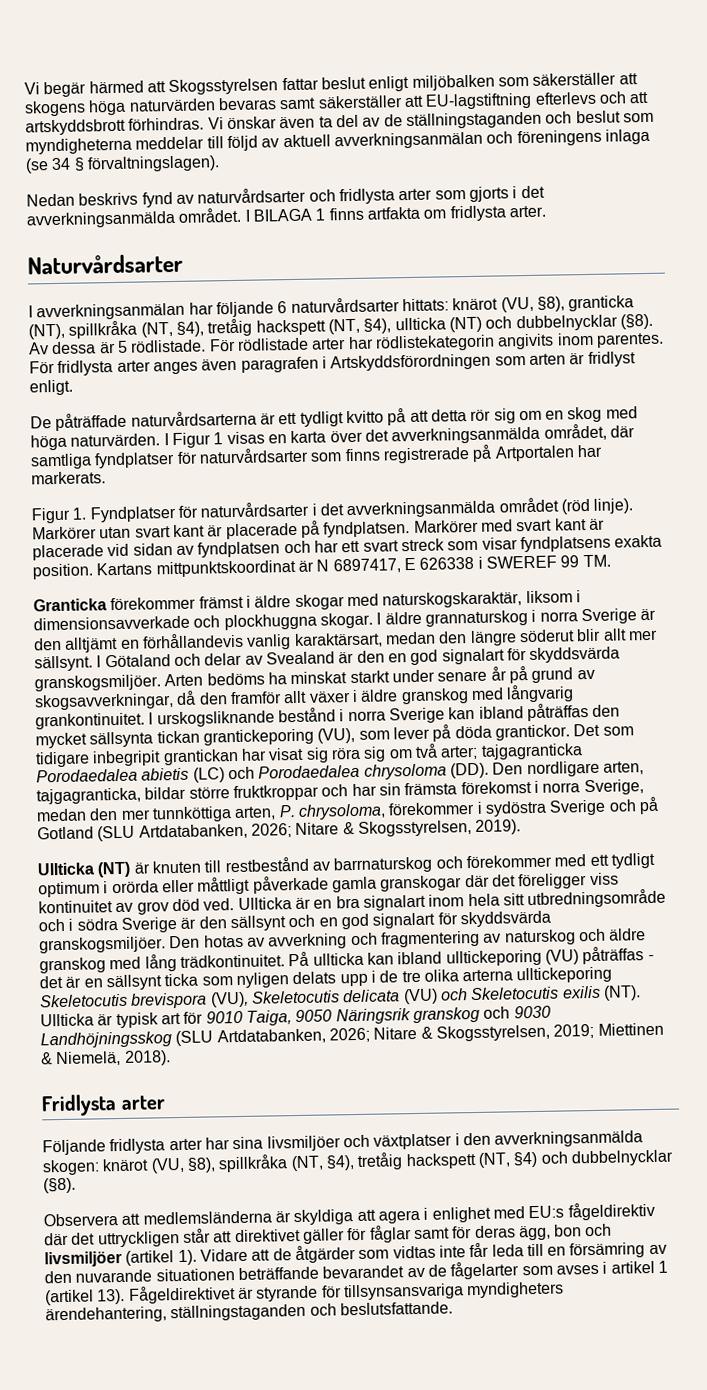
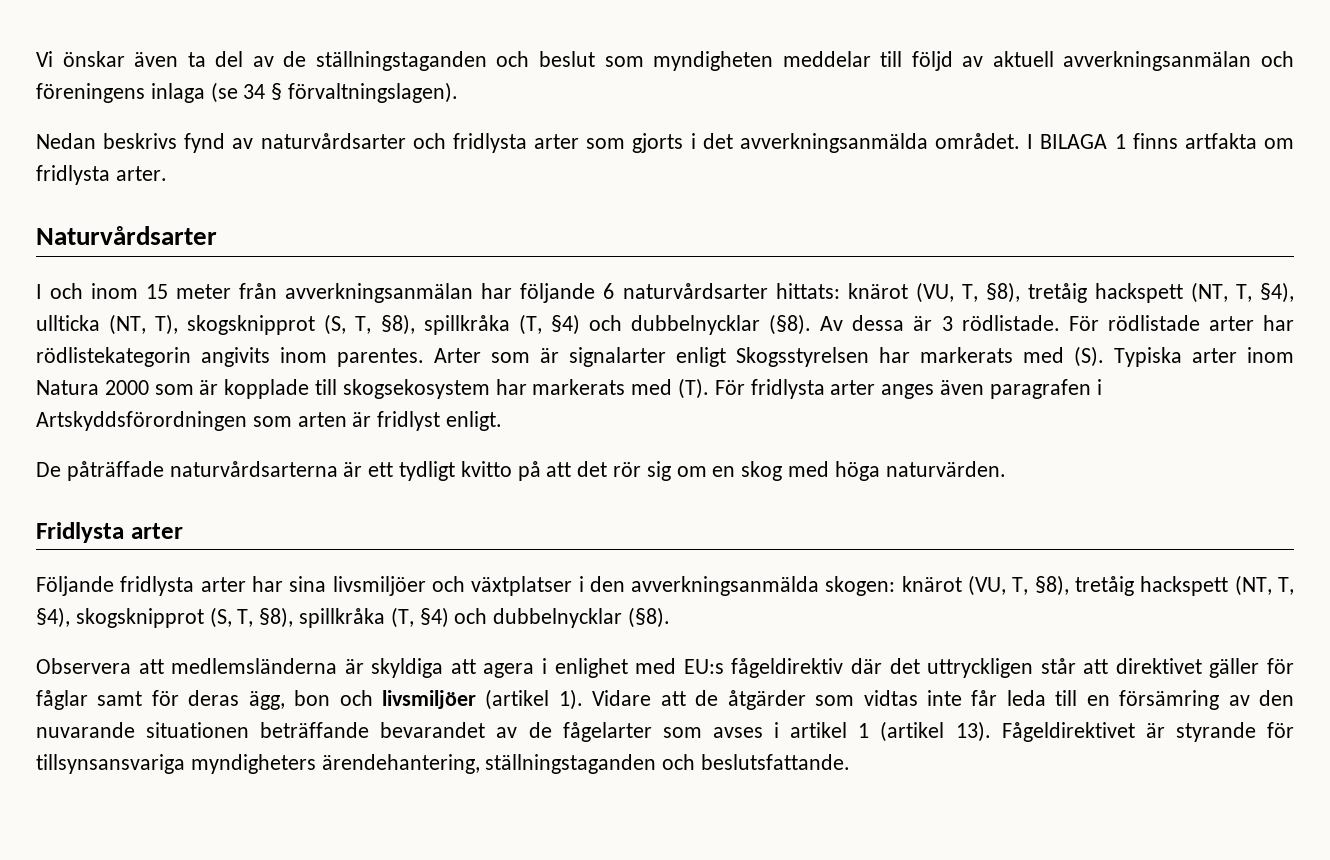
[24,72,638,98] [24,91,650,117] [25,117,224,136] Vi begär härmed att Skogsstyrelsen fattar beslut enligt miljöbalken som säkerställer att skogens höga naturvärden bevaras samt säkerställer att EU-lagstiftning efterlevs och att artskyddsbrott förhindras. Vi -> [36,51,53,67] Vi
[25,137,132,155] myndigheterna -> [653,51,774,71] myndigheten
(33, 311) none -> [50,283,278,299] och inom 15 meter från
[536,295,635,312] [28,318,360,340] §8), granticka (NT), spillkråka (NT, §4), tretåig hackspett (NT, -> [961,282,1252,303] T, §8), tretåig hackspett (NT, T,
[448,316,482,333] (NT) -> [109,314,580,335] (NT, T), skogsknipprot (S, T, §8), spillkråka (T, §4)
[116,340,128,353] 5 -> [941,316,953,331] 3
(664, 340) none -> [434,346,1294,367] [36,378,710,399] Arter som är signalarter enligt Skogsstyrelsen har markerats med (S). Typiska arter inom Natura 2000 som är kopplade till skogsekosystem har markerats med (T).
[430,409,467,422] detta -> [577,461,608,477] det
[163,423,635,449] [30,444,603,470] [31,471,106,485] [31,497,634,524] [32,518,605,540] [32,534,663,561] [32,554,611,580] [33,590,581,612] [33,608,657,631] [33,628,658,653] [34,646,621,672] [34,666,595,692] [34,684,575,711] [35,703,621,730] [35,723,634,749] [35,743,583,768] [36,760,644,783] [36,779,644,805] [36,796,659,823] [37,819,522,842] [37,852,655,878] [38,872,619,898] [38,888,667,915] [38,910,551,933] [39,928,647,954] [39,946,654,974] [39,966,613,991] [40,985,641,1009] [40,1005,551,1029] [40,1022,664,1049] [41,1050,171,1067] I Figur 1 visas en karta över det avverkningsanmälda området, där samtliga fyndplatser för naturvårdsarter som finns registrerade på Artportalen har markerats. // Figur 1. Fyndplatser för naturvårdsarter i det avverkningsanmälda området (röd linje). Markörer utan svart kant är placerade på fyndplatsen. Markörer med svart kant är placerade vid sidan av fyndplatsen och har ett svart streck som visar fyndplatsens exakta position. Kartans mittpunktskoordinat är N 6897417, E 626338 i SWEREF 99 TM. // Granticka förekommer främst i äldre skogar med naturskogskaraktär, liksom i dimensionsavverkade och plockhuggna skogar. I äldre grannaturskog i norra Sverige är den alltjämt en förhållandevis vanlig karaktärsart, medan den längre söderut blir allt mer sällsynt. I Götaland och delar av Svealand är den en god signalart för skyddsvärda granskogsmiljöer. Arten bedöms ha minskat starkt under senare år på grund av skogsavverkningar, då den framför allt växer i äldre granskog med långvarig grankontinuitet. I urskogsliknande bestånd i norra Sverige kan ibland påträffas den mycket sällsynta tickan grantickeporing (VU), som lever på döda grantickor. Det som tidigare inbegripit grantickan har visat sig röra sig om två arter; tajgagranticka Porodaedalea abietis (LC) och Porodaedalea chrysoloma (DD). Den nordligare arten, tajgagranticka, bildar större fruktkroppar och har sin främsta förekomst i norra Sverige, medan den mer tunnköttiga arten, P. chrysoloma, förekommer i sydöstra Sverige och på Gotland (SLU Artdatabanken, 2026; Nitare & Skogsstyrelsen, 2019). // Ullticka (NT) är knuten till restbestånd av barrnaturskog och förekommer med ett tydligt optimum i orörda eller måttligt påverkade gamla granskogar där det föreligger viss kontinuitet av grov död ved. Ullticka är en bra signalart inom hela sitt utbredningsområde och i södra Sverige är den sällsynt och en god signalart för skyddsvärda granskogsmiljöer. Den hotas av avverkning och fragmentering av naturskog och äldre granskog med lång trädkontinuitet. På ullticka kan ibland ulltickeporing (VU) påträffas - det är en sällsynt ticka som nyligen delats upp i de tre olika arterna ulltickeporing Skeletocutis brevispora (VU), Skeletocutis delicata (VU) och Skeletocutis exilis (NT). Ullticka är typisk art för 9010 Taiga, 9050 Näringsrik granskog och 9030 Landhöjningsskog (SLU Artdatabanken, 2026; Nitare & Skogsstyrelsen, 2019; Miettinen & Niemelä, 2018). -> (1006, 469) none
[186,1152,511,1173] §8), spillkråka (NT, §4), tretåig hackspett (NT, -> [1012,575,1294,596] [36,607,414,628] T, §8), tretåig hackspett (NT, T, §4), skogsknipprot (S, T, §8), spillkråka (T,

